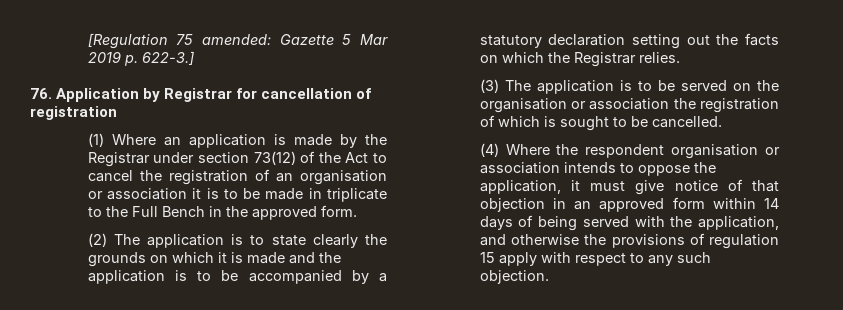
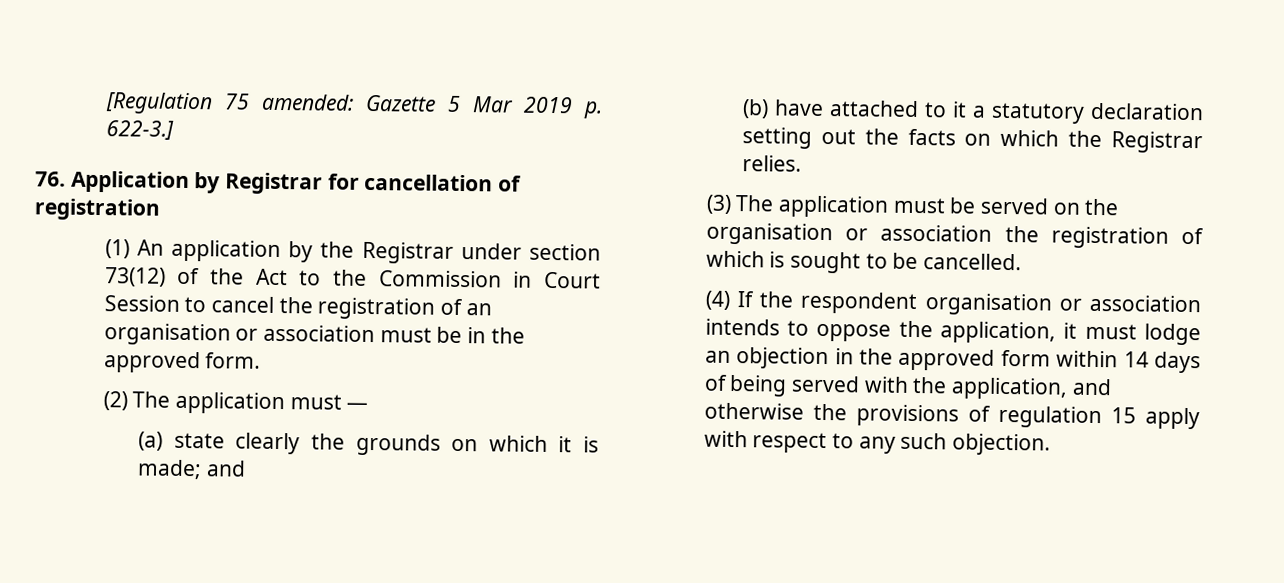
[111,134,332,148] Where an application is made -> [136,239,282,263] An application
(388, 158) none -> [333,269,601,289] [103,295,207,313] the Commission in Court Session to
[192,188,388,202] [87,206,205,217] it is to be made in triplicate to the Full Bench -> [379,326,463,344] must be
[231,234,265,245] is to -> [289,394,369,411] [138,431,164,451] must — // (a)
[246,252,341,264] [87,270,369,284] made and the application is to be accompanied by -> [137,459,246,480] [742,99,968,119] made; and // (b) have attached to it
[619,80,652,91] is to -> [892,197,946,214] must
[505,144,550,155] Where -> [736,291,755,308] If
[635,179,779,195] give notice of that -> [1144,323,1201,346] [704,350,731,363] lodge an
[574,201,592,210] an -> [858,348,893,365] the

